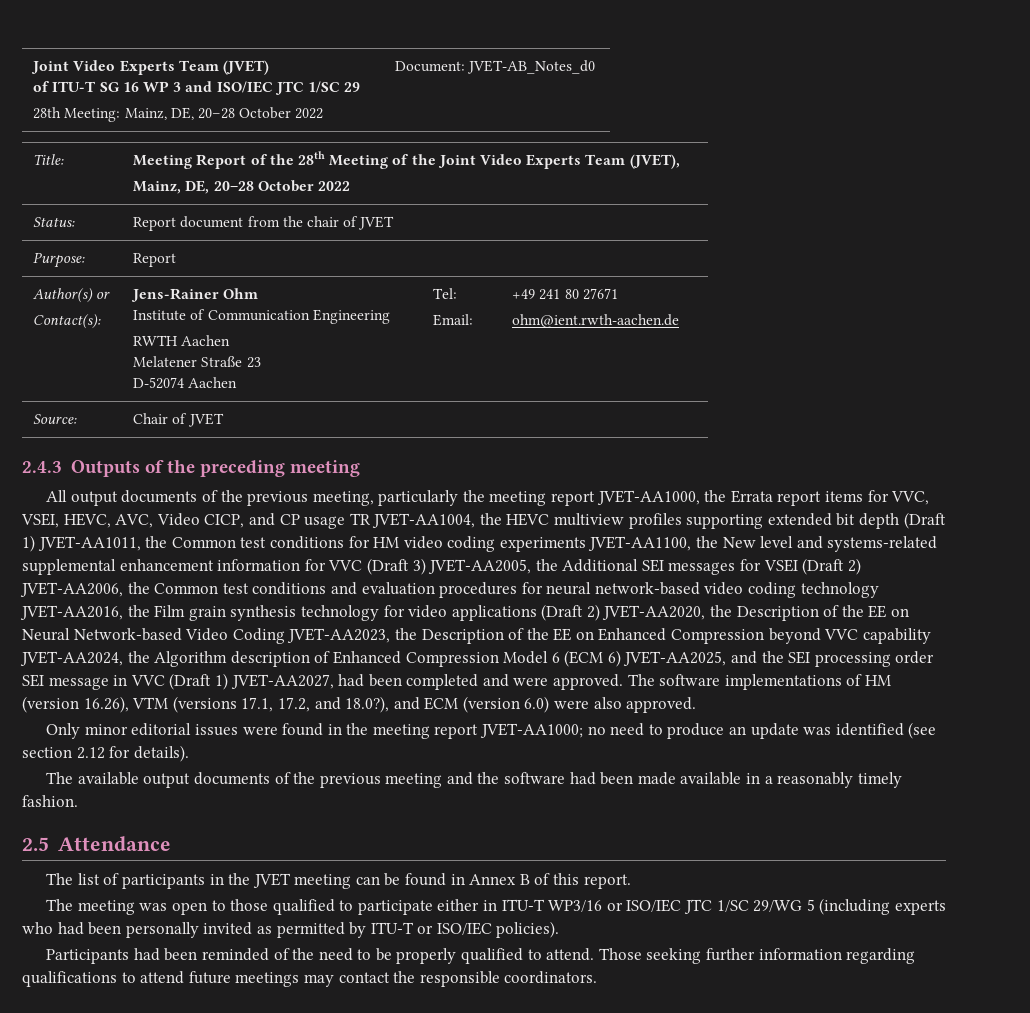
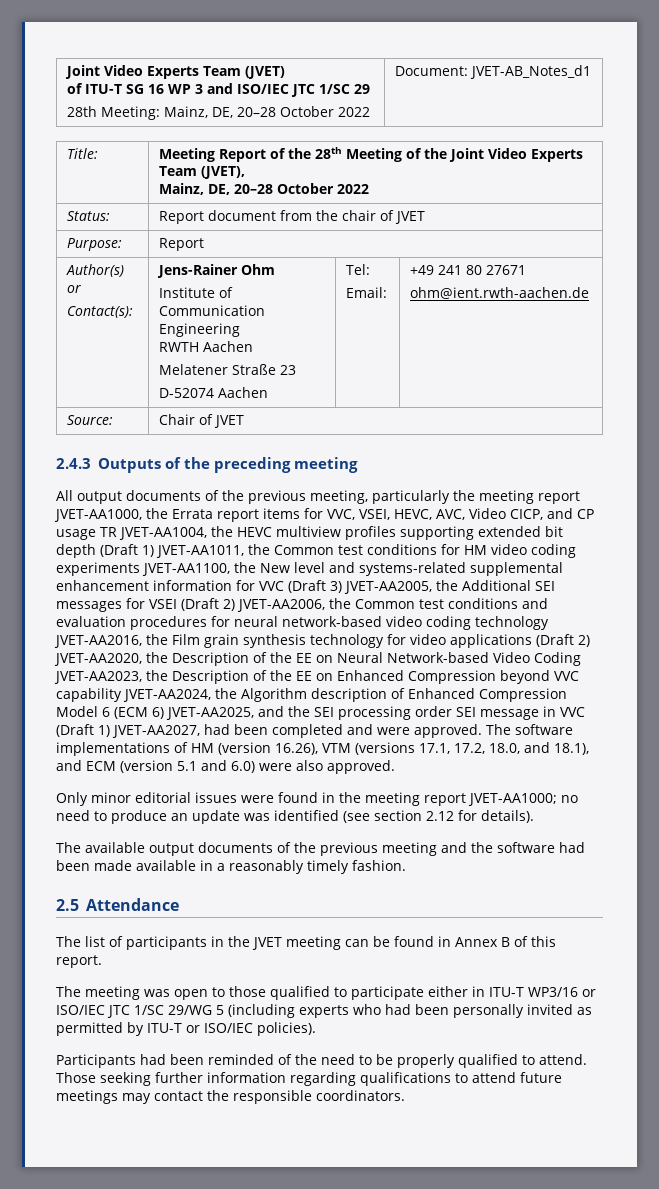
[467,60,596,74] JVET-AB_Notes_d0 -> [470,65,592,79] JVET-AB_Notes_d1
[314,696,390,713] and 18.0?), -> [489,742,589,755] 18.0, and 18.1),
(520, 704) none -> [177,760,227,771] 5.1 and

